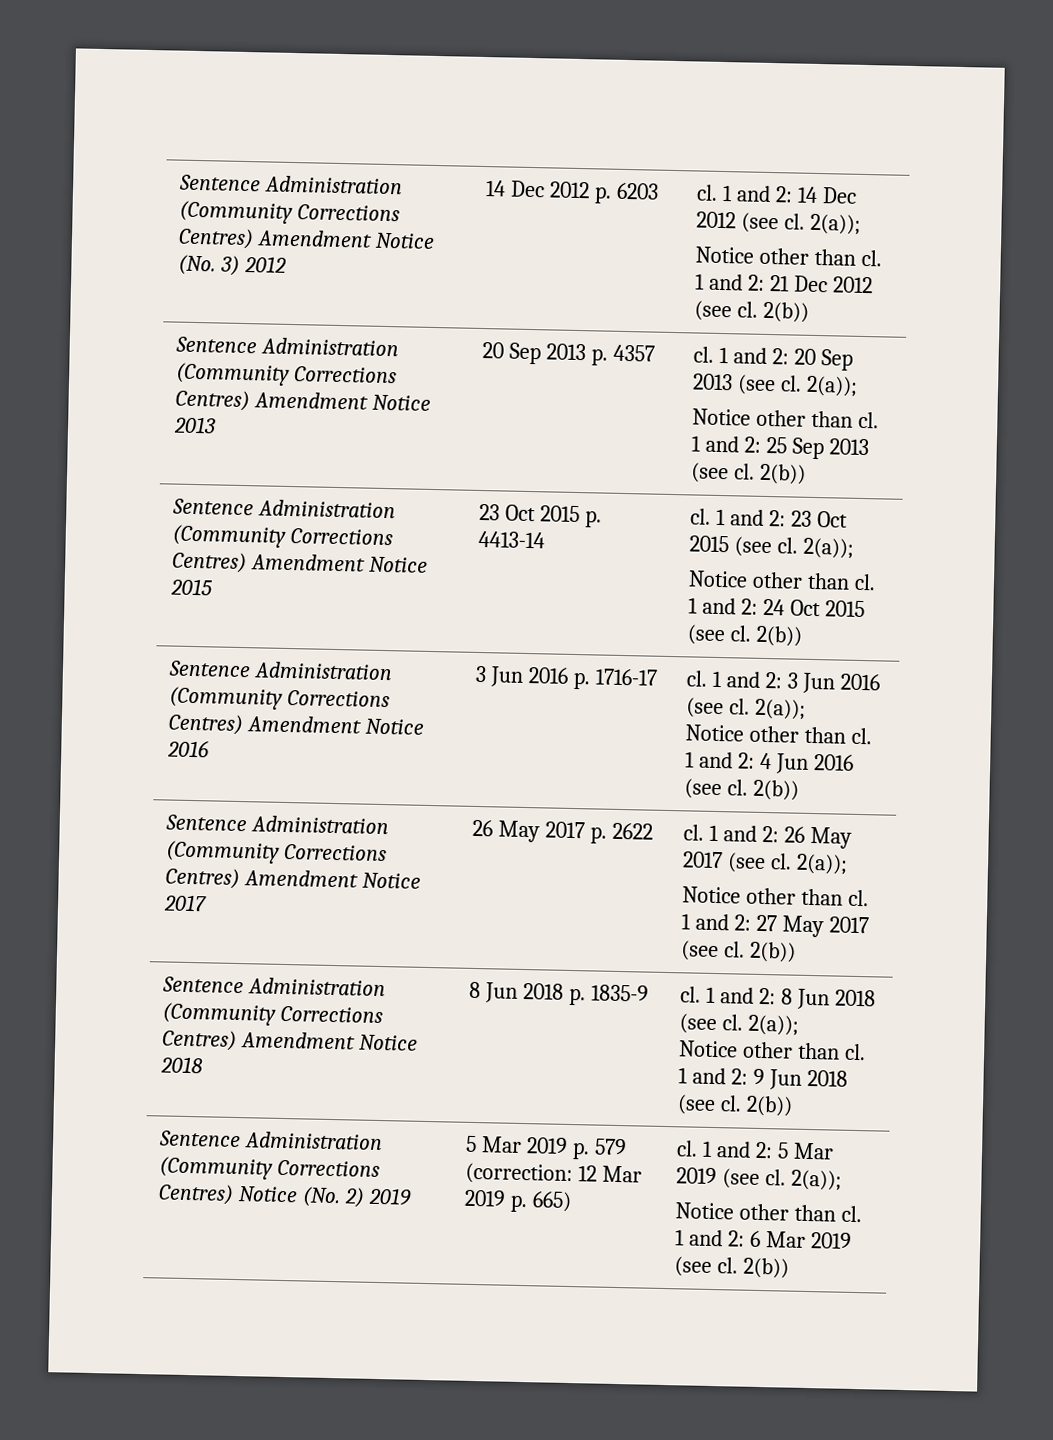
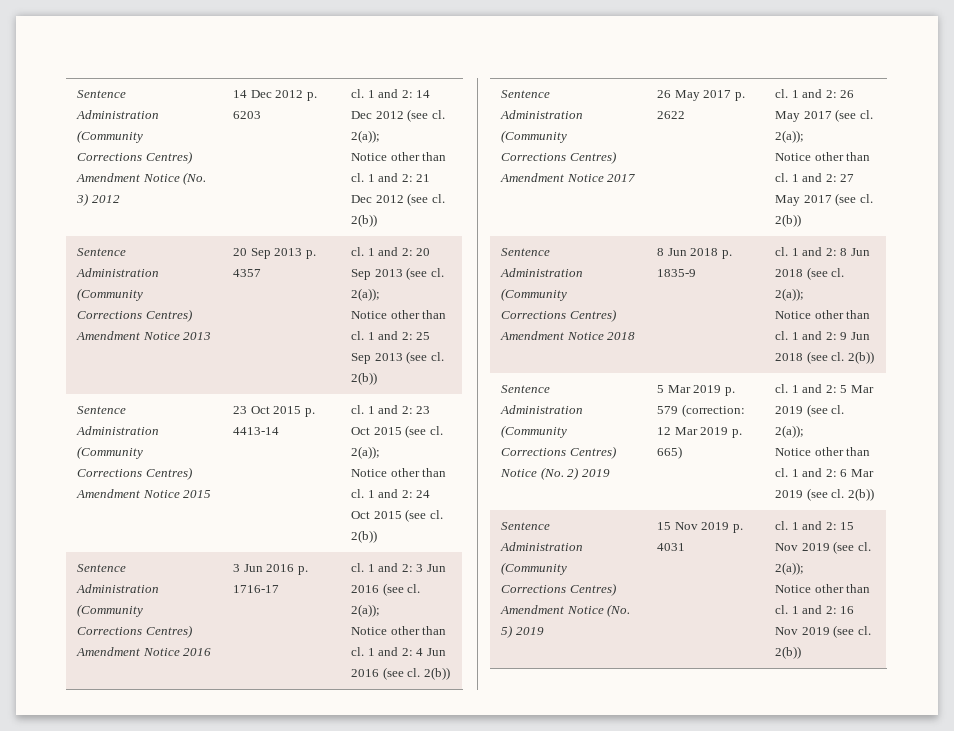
(790, 1268) none -> [501,522,551,530] [500,542,584,551] [501,562,568,575] [501,583,616,596] [500,604,631,617] [501,625,544,638] [657,522,743,533] [657,543,686,551] [775,521,855,530] [775,541,871,554] [775,562,805,575] [775,584,871,593] [775,605,855,614] [775,625,871,638] [775,646,802,659] // Sentence Administration (Community Corrections Centres) Amendment Notice (No. 5) 2019 | 15 Nov 2019 p. 4031 | cl. 1 and 2: 15 Nov 2019 (see cl. 2(a)); // Notice other than cl. 1 and 2: 16 Nov 2019 (see cl. 2(b))

